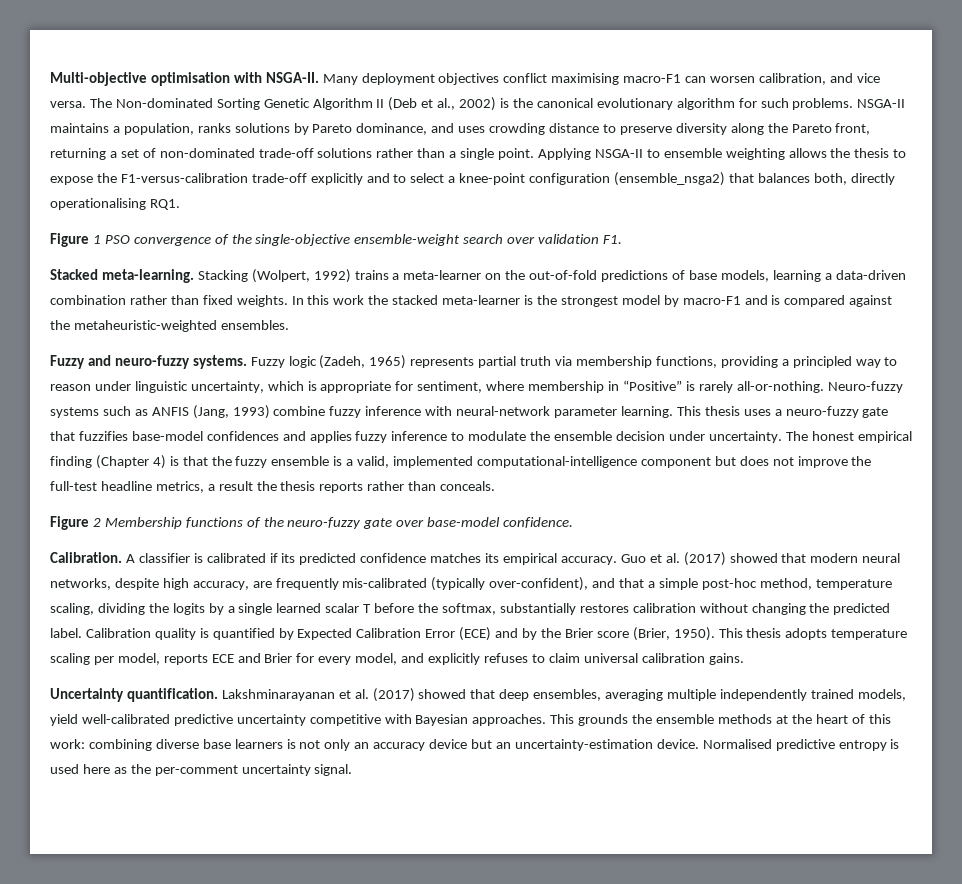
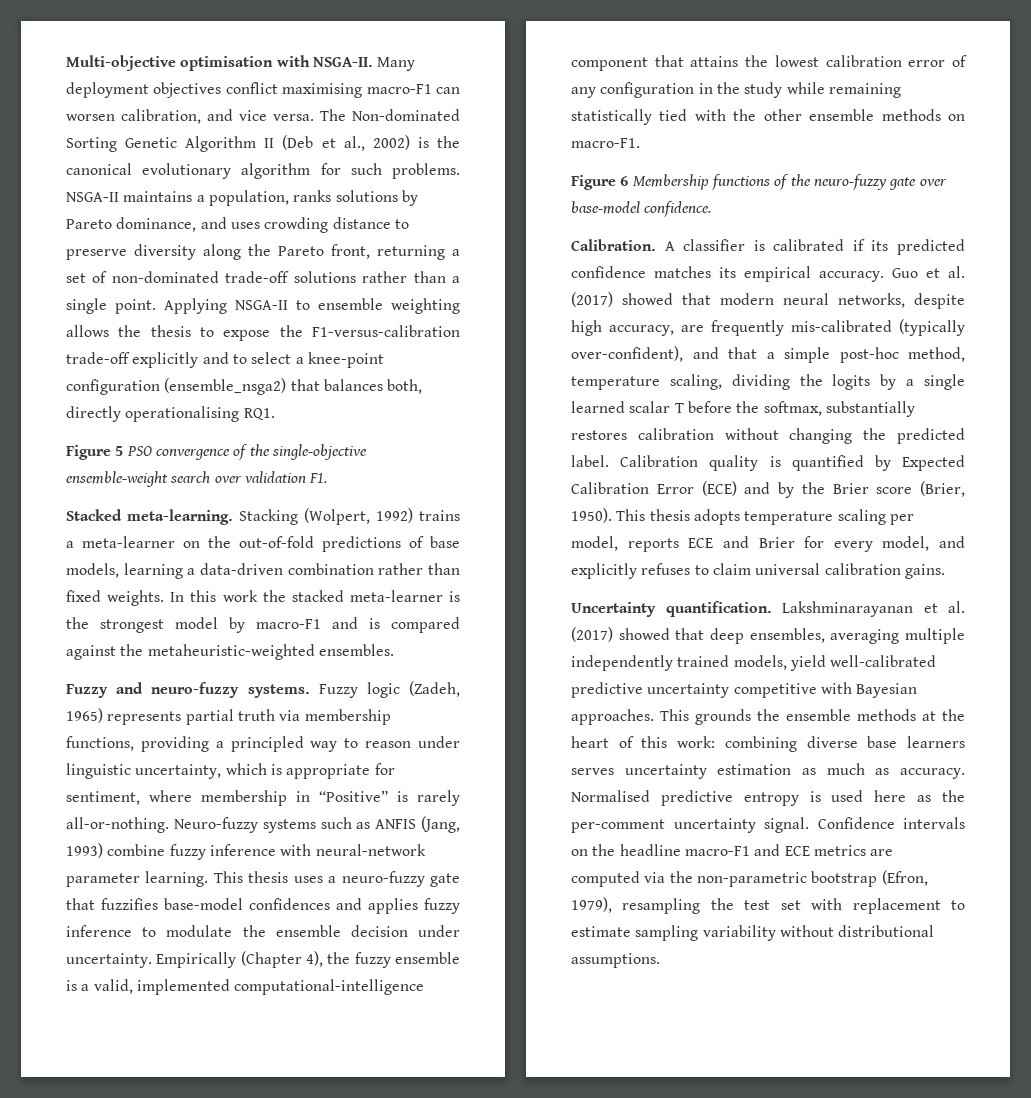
[92,235,101,244] 1 -> [115,446,124,456] 5
[785,431,912,443] [50,455,208,469] The honest empirical finding (Chapter 4) is that -> [156,951,323,968] Empirically (Chapter 4),
[714,456,872,468] [50,481,496,493] [50,516,101,530] but does not improve the full-test headline metrics, a result the thesis reports rather than conceals. // Figure 2 -> [654,55,967,67] [571,82,901,98] [571,109,965,125] [571,138,640,148] [571,175,629,190] that attains the lowest calibration error of any configuration in the study while remaining statistically tied with the other ensemble methods on macro-F1. // Figure 6
[286,739,699,751] is not only an accuracy device but an uncertainty-estimation device. -> [571,763,966,779] serves uncertainty estimation as much as accuracy.
(353, 770) none -> [817,817,965,829] [571,844,894,856] [571,870,928,887] [571,897,965,914] [571,925,935,941] [571,953,660,968] Confidence intervals on the headline macro-F1 and ECE metrics are computed via the non-parametric bootstrap (Efron, 1979), resampling the test set with replacement to estimate sampling variability without distributional assumptions.

